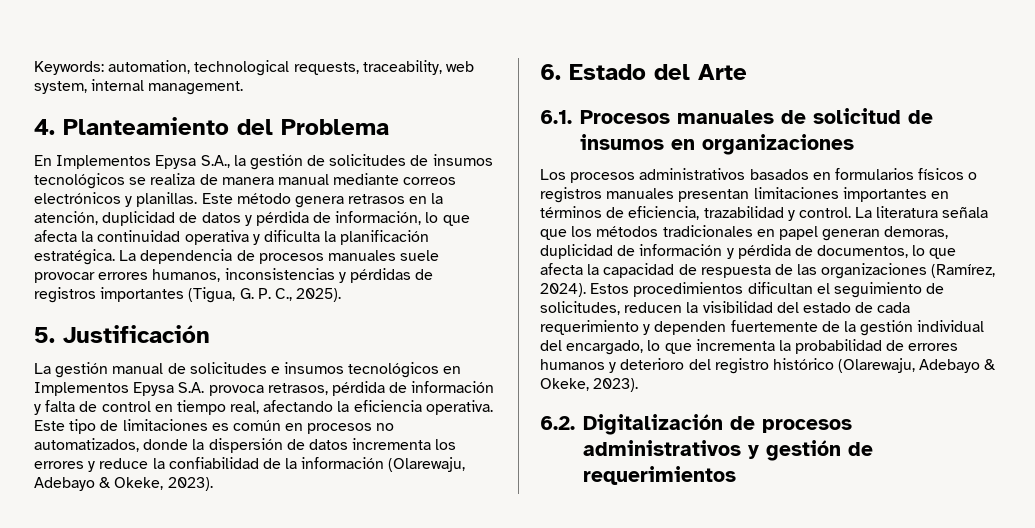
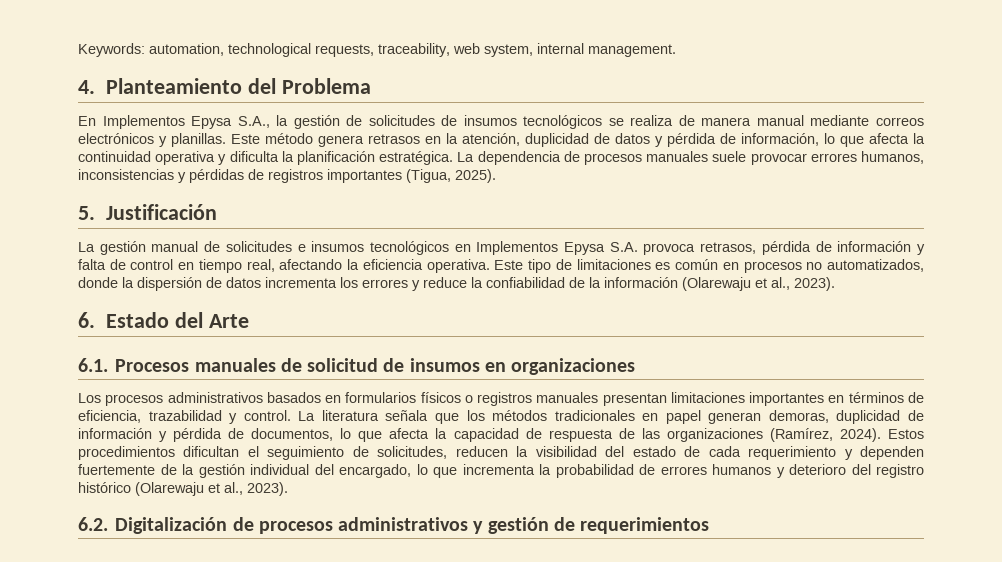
[239,288,292,301] G. P. C., -> (451, 176) none
[388,457,466,472] [34,477,164,491] (Olarewaju, Adebayo & Okeke, -> [682,277,790,291] (Olarewaju et al.,
[838,358,997,373] [540,378,589,391] (Olarewaju, Adebayo & Okeke, -> [135,482,243,496] (Olarewaju et al.,

